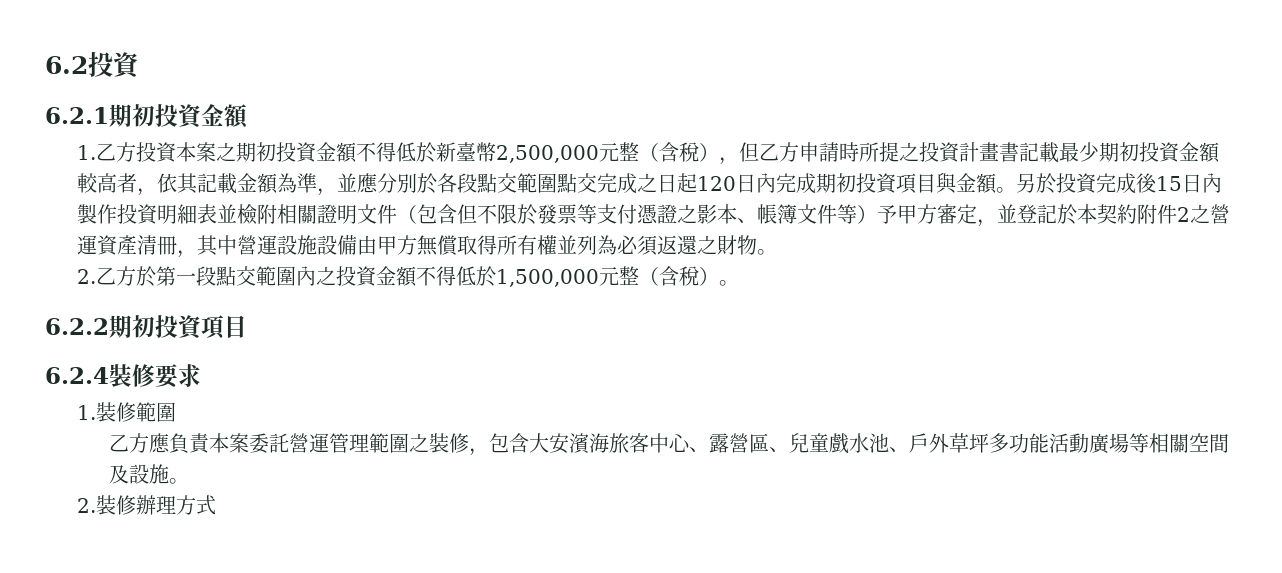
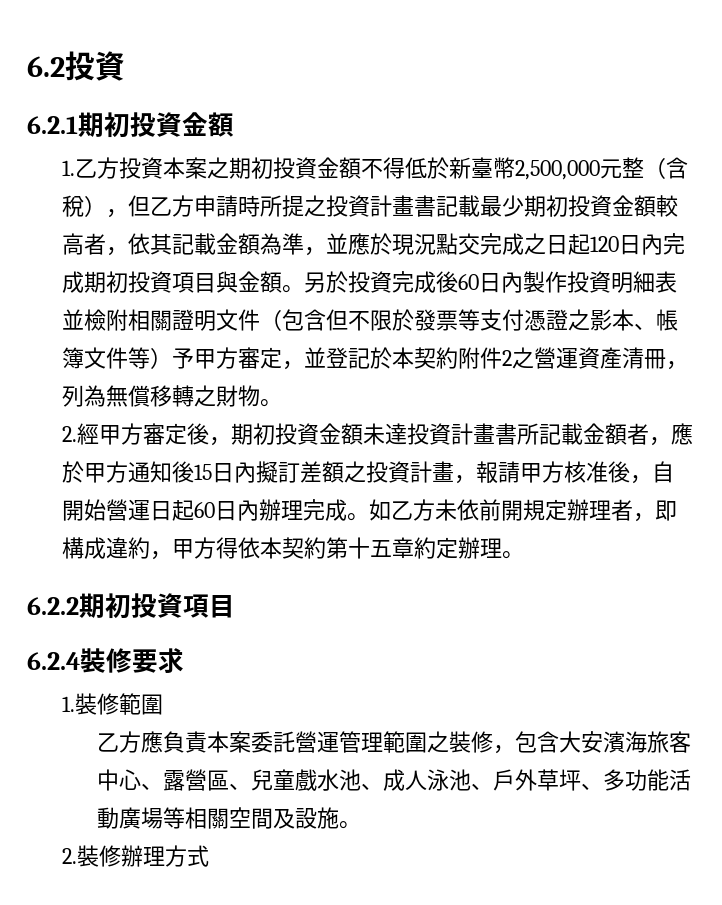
[376,173,557,194] 分別於各段點交範圍 -> [369,233,436,255] 於現況
[1155,176,1182,191] 15 -> [457,274,479,290] 60
[196,235,777,256] [76,266,719,287] 其中營運設施設備由甲方無償取得所有權並列為必須返還之財物。 // 2.乙方於第一段點交範圍內之投資金額不得低於1,500,000元整（含稅） -> [61,385,282,407] [61,423,693,446] [61,461,674,484] [61,499,677,522] [61,537,502,560] 列為無償移轉之財物。 // 2.經甲方審定後，期初投資金額未達投資計畫書所記載金額者，應於甲方通知後15日內擬訂差額之投資計畫，報請甲方核准後，自開始營運日起60日內辦理完成。如乙方未依前開規定辦理者，即構成違約，甲方得依本契約第十五章約定辦理
(909, 449) none -> [382,769,493,791] 成人泳池、
(989, 443) none -> [580,783,603,790] 、

